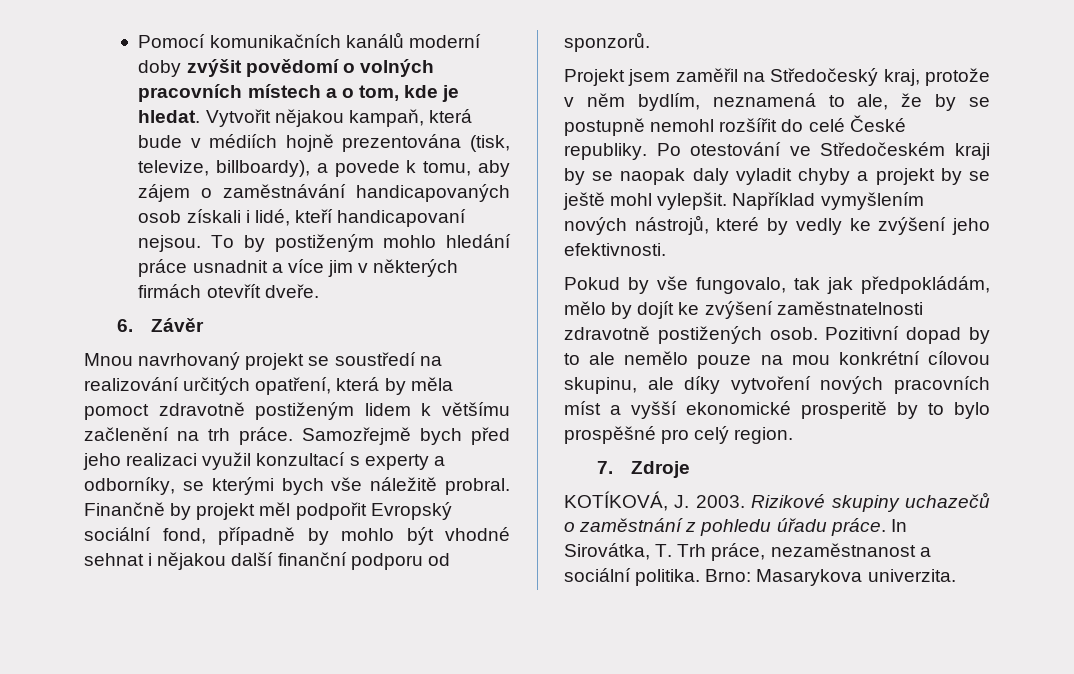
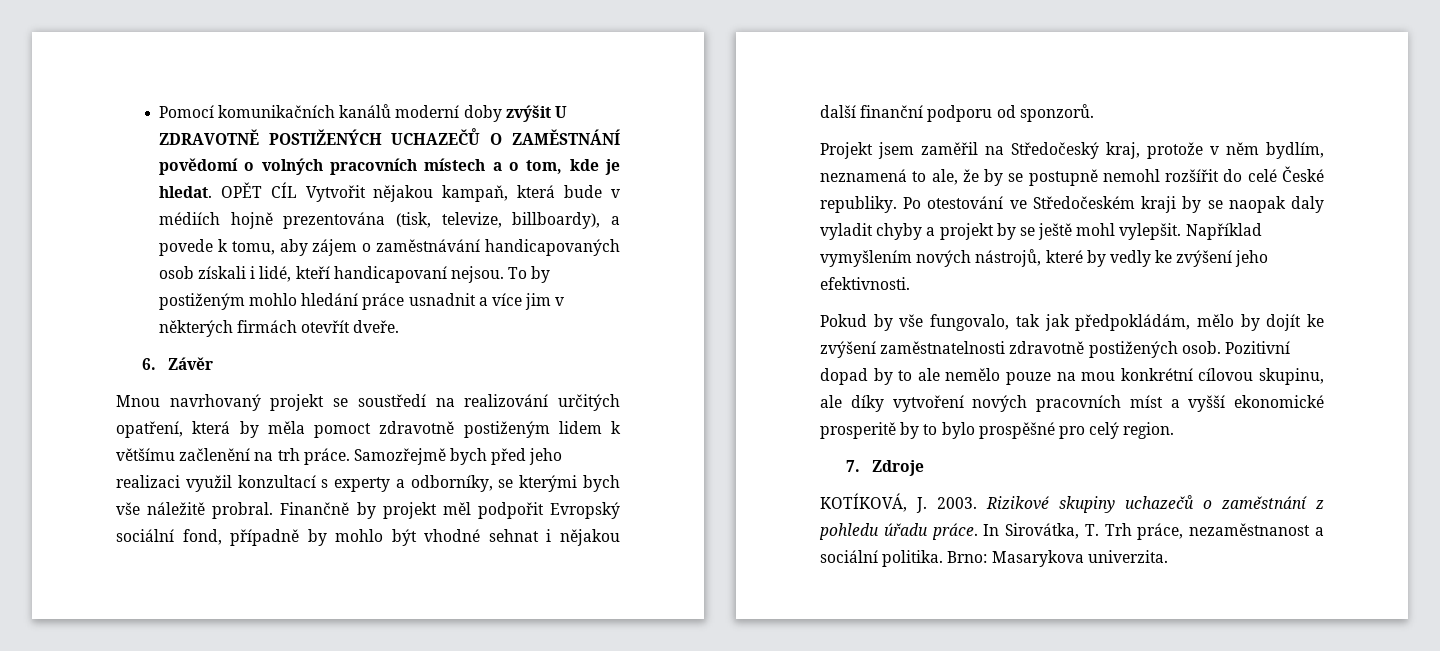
(242, 68) none -> [555,106,568,118] [158,128,620,145] U ZDRAVOTNĚ POSTIŽENÝCH UCHAZEČŮ O ZAMĚSTNÁNÍ
(201, 116) none -> [220,182,297,198] OPĚT CÍL

